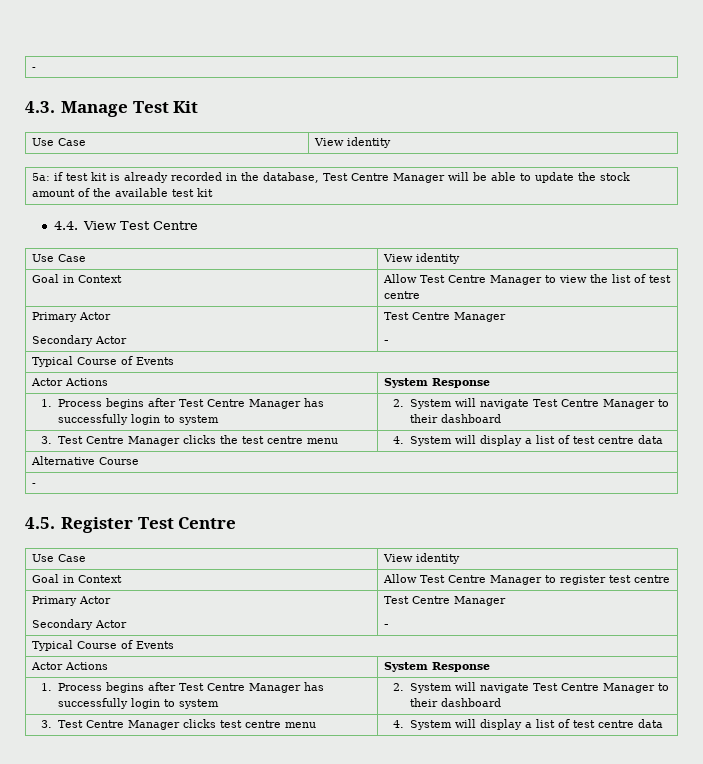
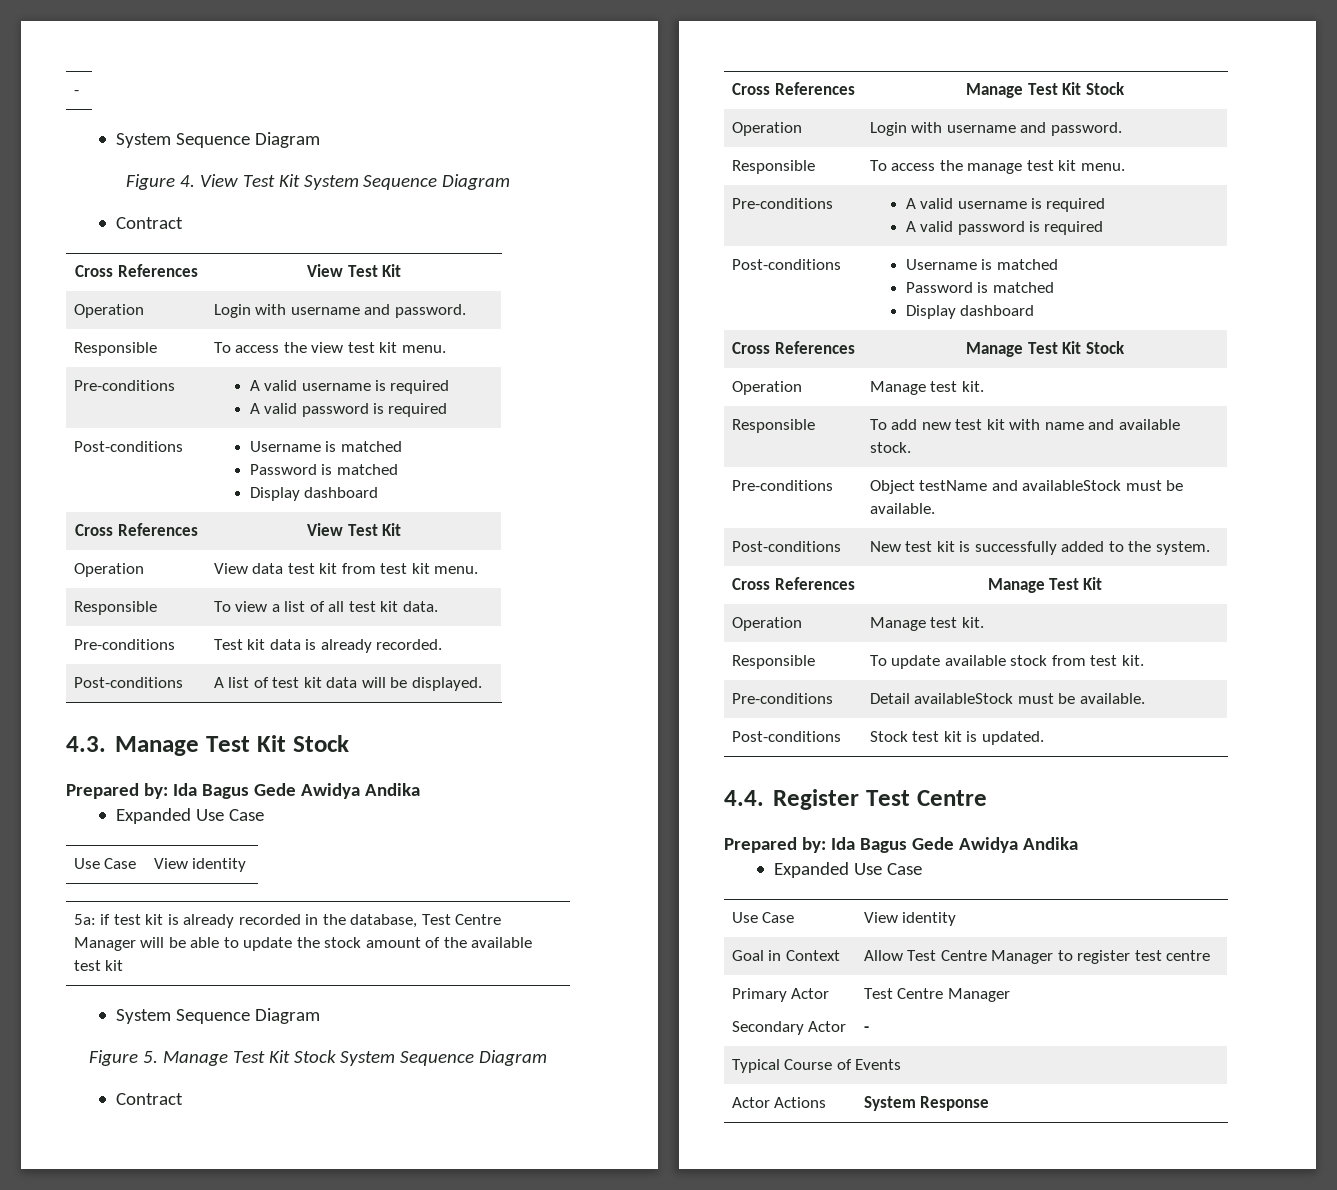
[32,67,37,70] [25,101,199,117] - // 4.3. Manage Test Kit -> [73,90,79,95] [115,132,320,148] [125,174,511,190] [115,217,183,229] [75,264,198,277] [307,264,401,277] [73,304,144,318] [213,304,466,318] [73,342,157,356] [213,342,446,353] [73,380,175,391] [249,380,450,394] [249,403,448,417] [73,441,183,452] [249,441,402,452] [249,464,398,475] [249,487,379,501] [75,523,198,536] [307,523,401,536] [73,563,144,577] [213,563,479,574] [73,601,157,615] [213,601,438,612] [73,639,175,650] [213,639,443,653] [73,677,183,688] [213,677,482,691] [66,735,349,756] [66,783,420,799] [115,808,264,824] - // System Sequence Diagram // Figure 4. View Test Kit System Sequence Diagram // Contract // Cross References | View Test Kit // Operation | Login with username and password. // Responsible | To access the view test kit menu. // Pre-conditions | A valid username is required // A valid password is required // Post-conditions | Username is matched // Password is matched // Display dashboard // Cross References | View Test Kit // Operation | View data test kit from test kit menu. // Responsible | To view a list of all test kit data. // Pre-conditions | Test kit data is already recorded. // Post-conditions | A list of test kit data will be displayed. // 4.3. Manage Test Kit Stock // Prepared by: Ida Bagus Gede Awidya Andika // Expanded Use Case
[53,221,198,230] [32,254,87,262] [383,253,461,264] [32,274,123,283] [383,274,672,285] [384,291,421,299] [32,312,112,322] [32,335,128,346] [384,312,507,322] [384,340,390,344] [32,356,175,367] [31,378,109,386] [384,378,491,388] [41,398,324,409] [57,414,219,425] [393,398,669,409] [409,414,501,423] [41,435,338,446] [393,435,663,446] [31,456,140,465] [32,483,37,486] [25,517,237,533] 4.4. View Test Centre // Use Case | View identity // Goal in Context | Allow Test Centre Manager to view the list of test centre // Primary Actor // Secondary Actor | Test Centre Manager // - // Typical Course of Events // Actor Actions | System Response // 1. Process begins after Test Centre Manager has successfully login to system | 2. System will navigate Test Centre Manager to their dashboard // 3. Test Centre Manager clicks the test centre menu | 4. System will display a list of test centre data // Alternative Course // - // 4.5. Register Test Centre -> [115,1008,320,1024] [88,1050,548,1066] [115,1093,183,1105] [732,82,855,95] [966,82,1125,98] [731,122,802,136] [869,122,1122,136] [731,160,815,174] [869,160,1125,174] [731,198,833,209] [905,198,1106,212] [905,221,1104,235] [731,259,841,270] [905,259,1058,270] [905,282,1054,293] [905,305,1035,319] [732,341,855,354] [966,341,1125,357] [731,381,802,395] [869,381,984,395] [731,419,815,433] [869,419,1180,430] [869,442,911,453] [731,480,833,491] [869,480,1184,494] [869,503,935,514] [731,541,841,552] [869,541,1210,555] [732,577,855,590] [987,577,1103,593] [731,617,802,631] [869,617,984,631] [731,655,815,669] [869,655,1144,669] [731,693,833,704] [869,693,1145,704] [731,731,841,742] [869,731,1044,745] [724,789,987,810] [724,837,1078,853] [773,862,922,878] System Sequence Diagram // Figure 5. Manage Test Kit Stock System Sequence Diagram // Contract // Cross References | Manage Test Kit Stock // Operation | Login with username and password. // Responsible | To access the manage test kit menu. // Pre-conditions | A valid username is required // A valid password is required // Post-conditions | Username is matched // Password is matched // Display dashboard // Cross References | Manage Test Kit Stock // Operation | Manage test kit. // Responsible | To add new test kit with name and available stock. // Pre-conditions | Object testName and availableStock must be available. // Post-conditions | New test kit is successfully added to the system. // Cross References | Manage Test Kit // Operation | Manage test kit. // Responsible | To update available stock from test kit. // Pre-conditions | Detail availableStock must be available. // Post-conditions | Stock test kit is updated. // 4.4. Register Test Centre // Prepared by: Ida Bagus Gede Awidya Andika // Expanded Use Case
[41,682,324,693] [57,698,219,709] [393,682,669,693] [409,698,501,707] [41,719,316,730] [393,719,663,730] // 1. Process begins after Test Centre Manager has successfully login to system | 2. System will navigate Test Centre Manager to their dashboard // 3. Test Centre Manager clicks test centre menu | 4. System will display a list of test centre data -> (990, 1103) none

